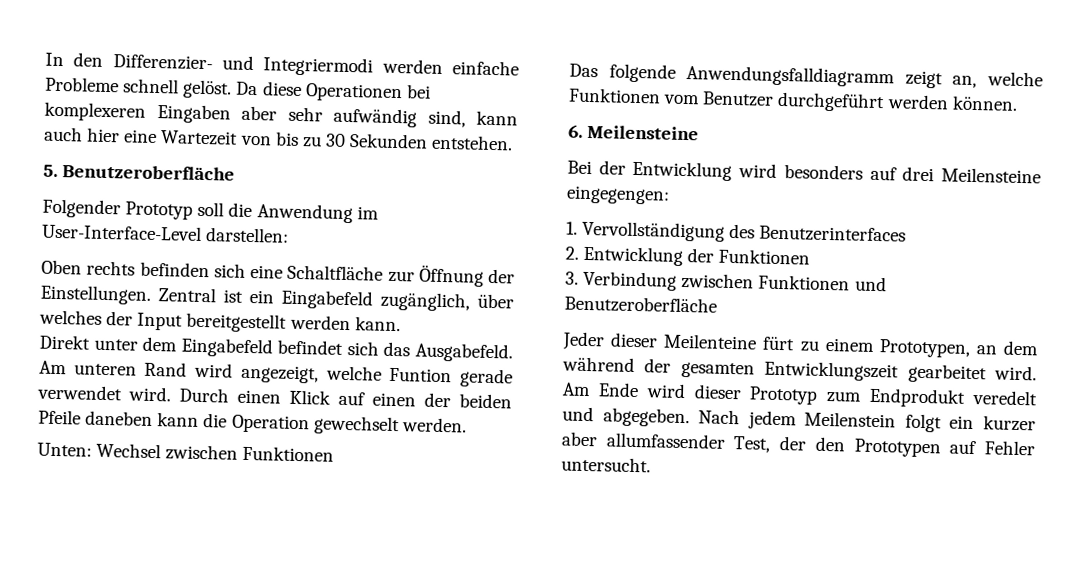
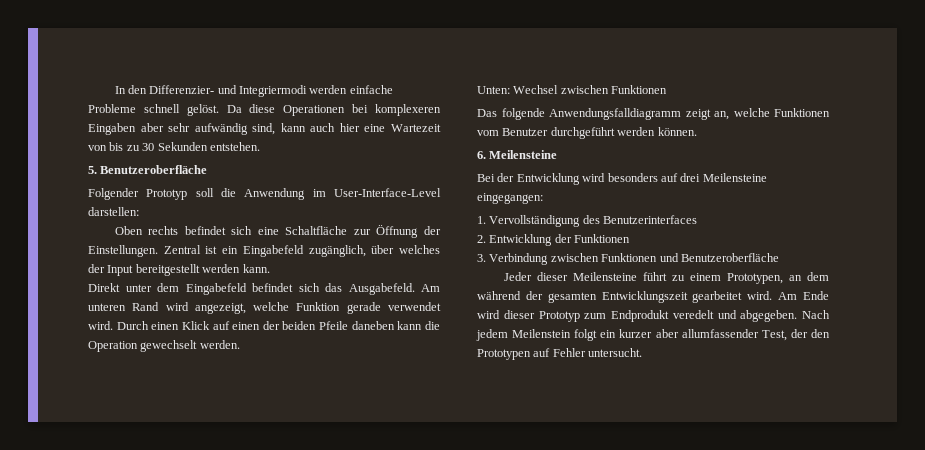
[139,261,210,278] befinden -> [184,226,226,235] befindet
[389,367,453,383] Funtion -> [296,302,341,311] Funktion
[566,185,670,205] eingegengen: -> [477,193,543,204] eingegangen:
[663,333,796,351] Meilenteine fürt -> [572,272,667,281] Meilensteine führt

